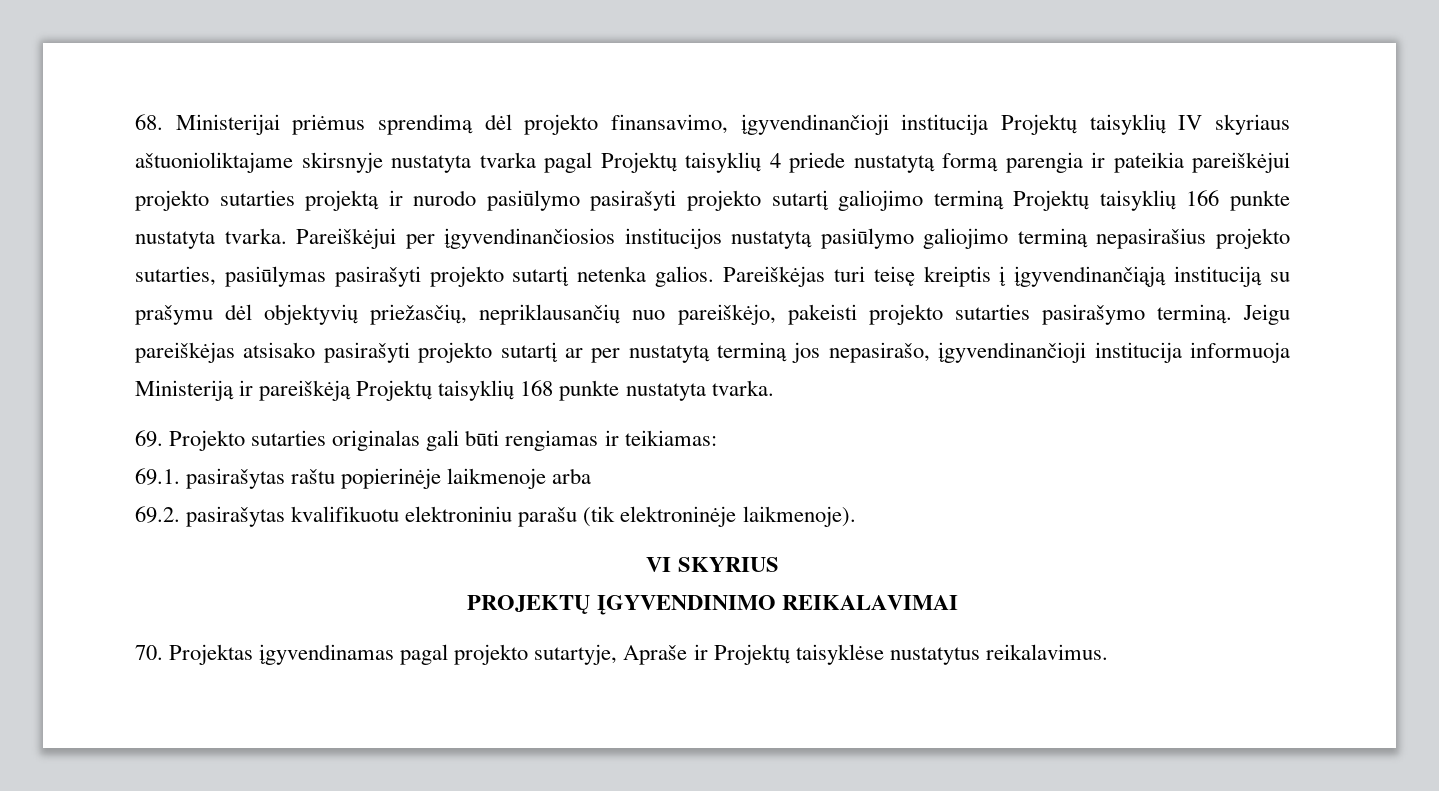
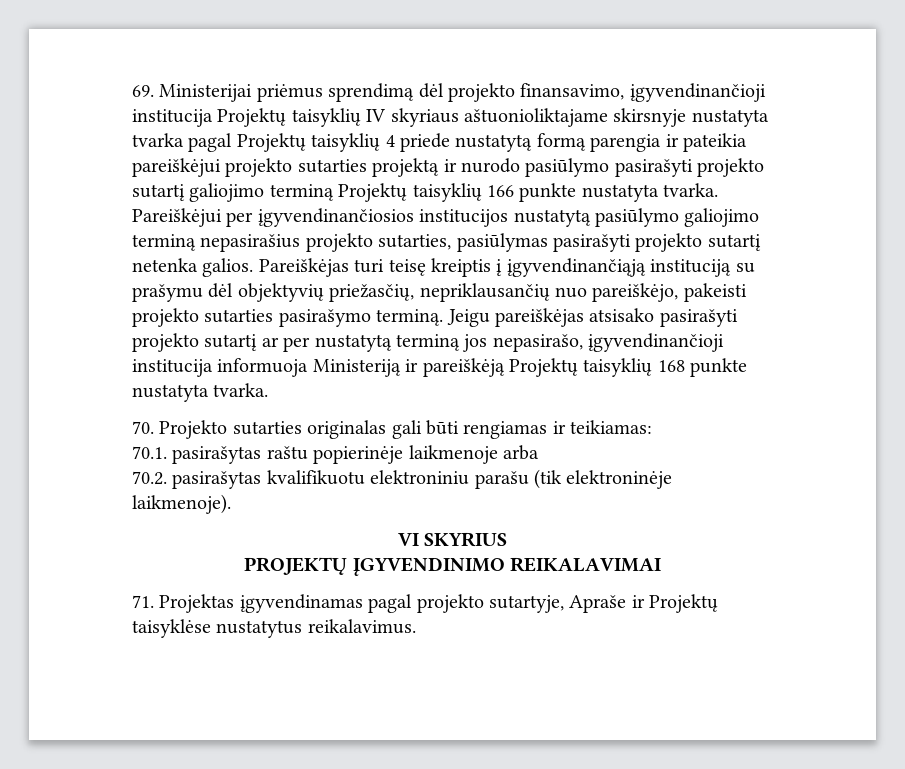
[135,114,163,130] 68. -> [132,85,154,97] 69.
[135,430,163,447] 69. -> [132,421,154,434] 70.
[135,468,180,485] 69.1. -> [132,446,167,459] 70.1.
[135,506,180,523] 69.2. -> [132,471,167,485] 70.2.
[135,645,163,660] 70. -> [132,595,154,608] 71.

